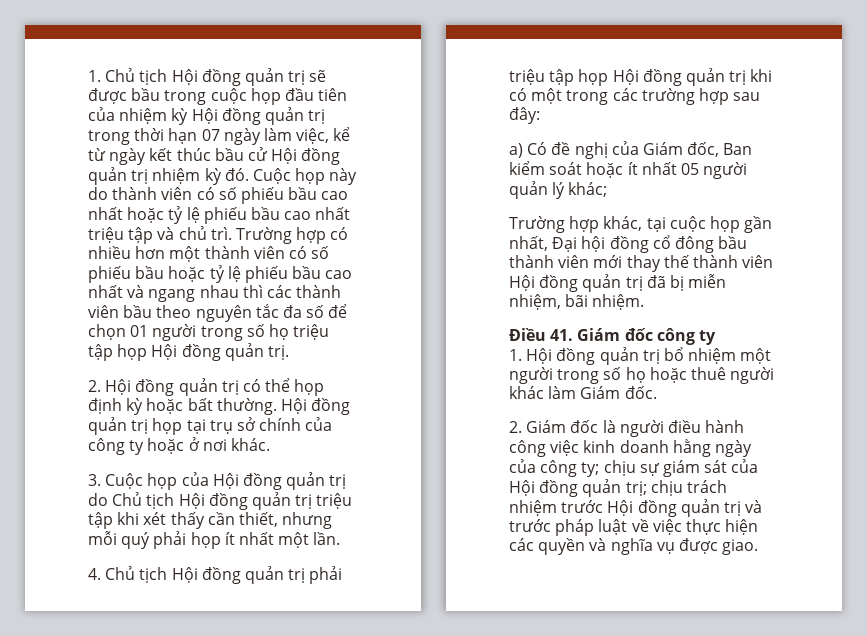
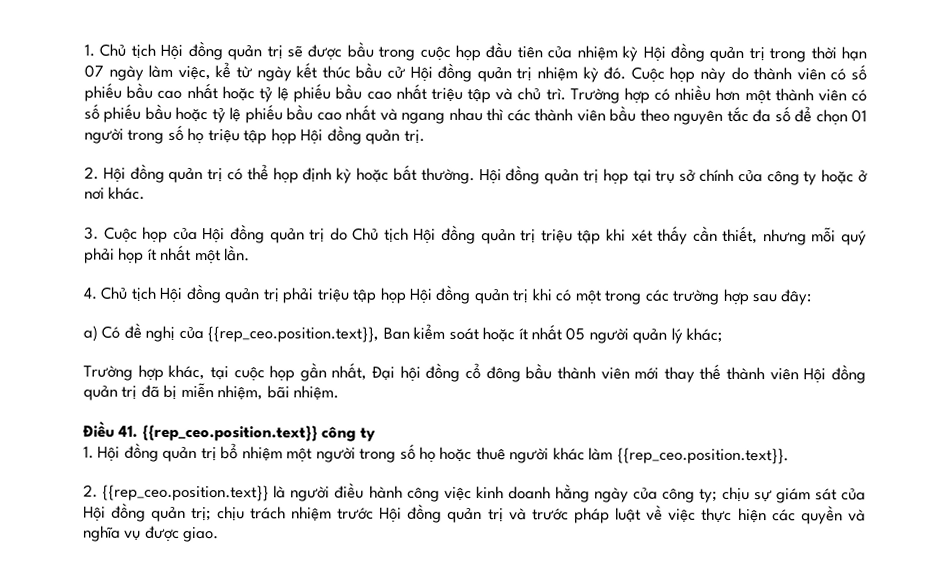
[642,142,720,157] Giám đốc, -> [207,326,380,343] {{rep_ceo.position.text}},
[577,328,653,341] Giám đốc -> [141,424,318,442] {{rep_ceo.position.text}}
[580,386,657,399] [509,420,599,433] Giám đốc. // 2. Giám đốc -> [616,447,789,465] [83,484,270,502] {{rep_ceo.position.text}}. // 2. {{rep_ceo.position.text}}

